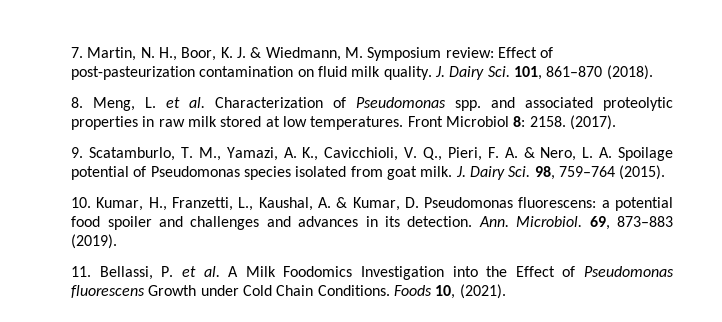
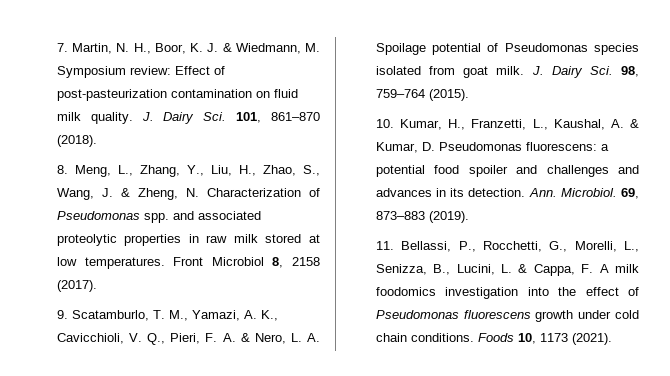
[145,97,206,108] L. et al. -> [117,165,320,177] [56,188,199,200] L., Zhang, Y., Liu, H., Zhao, S., Wang, J. & Zheng, N.
[513,116,566,127] 8: 2158. -> [272,257,320,268] 8, 2158
[161,266,444,280] P. et al. A Milk Foodomics Investigation -> [458,241,639,252] [375,264,639,276] [375,287,519,299] P., Rocchetti, G., Morelli, L., Senizza, B., Lucini, L. & Cappa, F. A milk foodomics investigation
[515,266,555,277] Effect -> [585,287,619,296] effect
[148,285,390,296] Growth under Cold Chain Conditions. -> [535,310,639,322] [375,333,474,342] growth under cold chain conditions.
(456, 292) none -> [539,333,568,342] 1173

